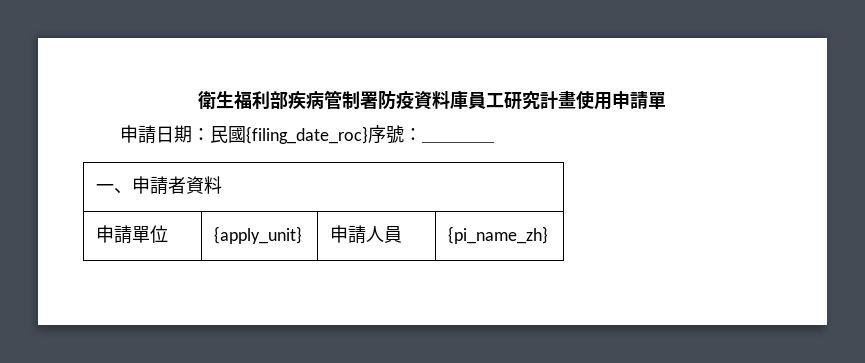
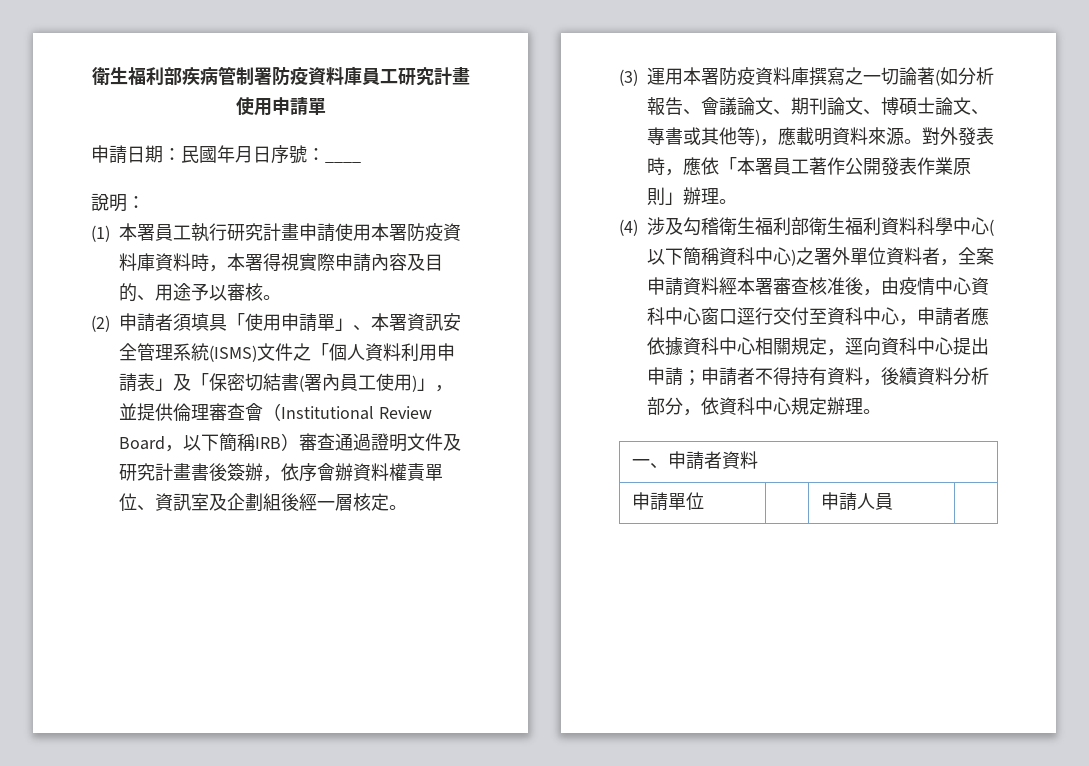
[245,125,422,144] [421,141,494,143] {filing_date_roc}序號：＿＿＿＿ -> [217,145,325,164] [325,161,361,163] [91,193,145,212] [91,223,461,242] [119,253,443,272] [119,283,281,302] [91,313,461,332] [119,343,455,362] [119,373,453,392] [119,403,432,421] [119,433,461,452] [119,463,443,482] [119,493,407,511] [619,67,994,86] [647,97,989,115] [647,127,994,146] [647,157,971,176] [647,187,737,206] [619,217,994,236] [647,247,994,266] [647,277,989,296] [647,307,989,326] [647,337,989,356] [647,367,989,386] [647,397,881,416] 年月日序號：____ // 說明： // (1)本署員工執行研究計畫申請使用本署防疫資料庫資料時，本署得視實際申請內容及目的、用途予以審核。 // (2)申請者須填具「使用申請單」、本署資訊安全管理系統(ISMS)文件之「個人資料利用申請表」及「保密切結書(署內員工使用)」，並提供倫理審查會（Institutional Review Board，以下簡稱IRB）審查通過證明文件及研究計畫書後簽辦，依序會辦資料權責單位、資訊室及企劃組後經一層核定。 // (3)運用本署防疫資料庫撰寫之一切論著(如分析報告、會議論文、期刊論文、博碩士論文、專書或其他等)，應載明資料來源。對外發表時，應依「本署員工著作公開發表作業原則」辦理。 // (4)涉及勾稽衛生福利部衛生福利資料科學中心(以下簡稱資科中心)之署外單位資料者，全案申請資料經本署審查核准後，由疫情中心資科中心窗口逕行交付至資科中心，申請者應依據資科中心相關規定，逕向資科中心提出申請；申請者不得持有資料，後續資料分析部分，依資科中心規定辦理。
[214,226,303,244] {apply_unit} -> (704, 501) none
[448,226,549,244] {pi_name_zh} -> (893, 501) none

